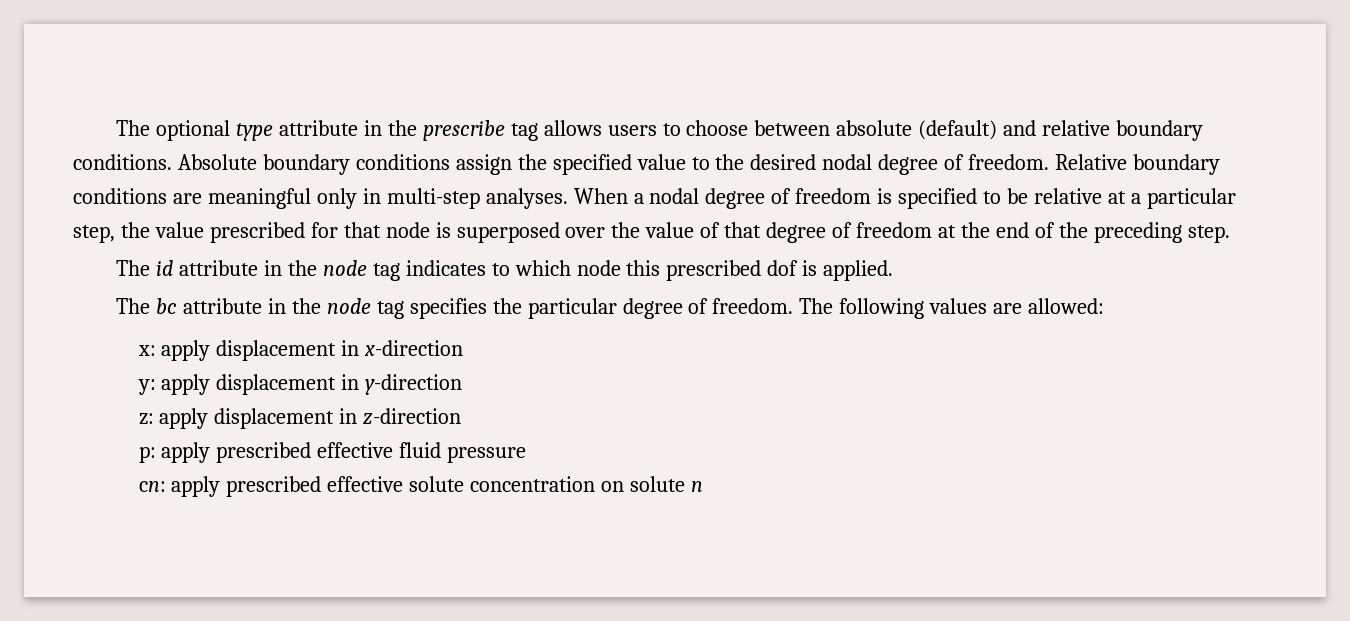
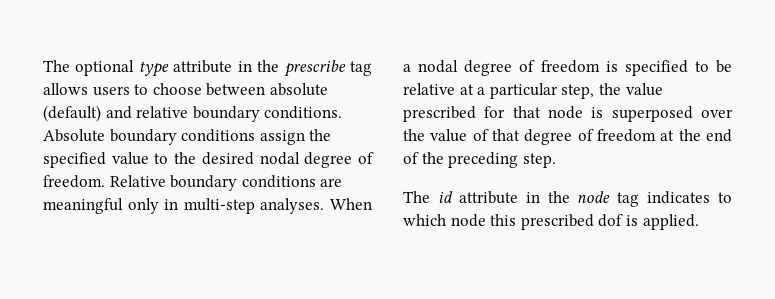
[116,298,1105,319] [137,340,464,361] [137,374,463,395] [138,408,462,429] [138,442,527,463] [138,476,704,497] // The bc attribute in the node tag specifies the particular degree of freedom. The following values are allowed: // x: apply displacement in x-direction // y: apply displacement in y-direction // z: apply displacement in z-direction // p: apply prescribed effective fluid pressure // cn: apply prescribed effective solute concentration on solute n -> (699, 222) none

